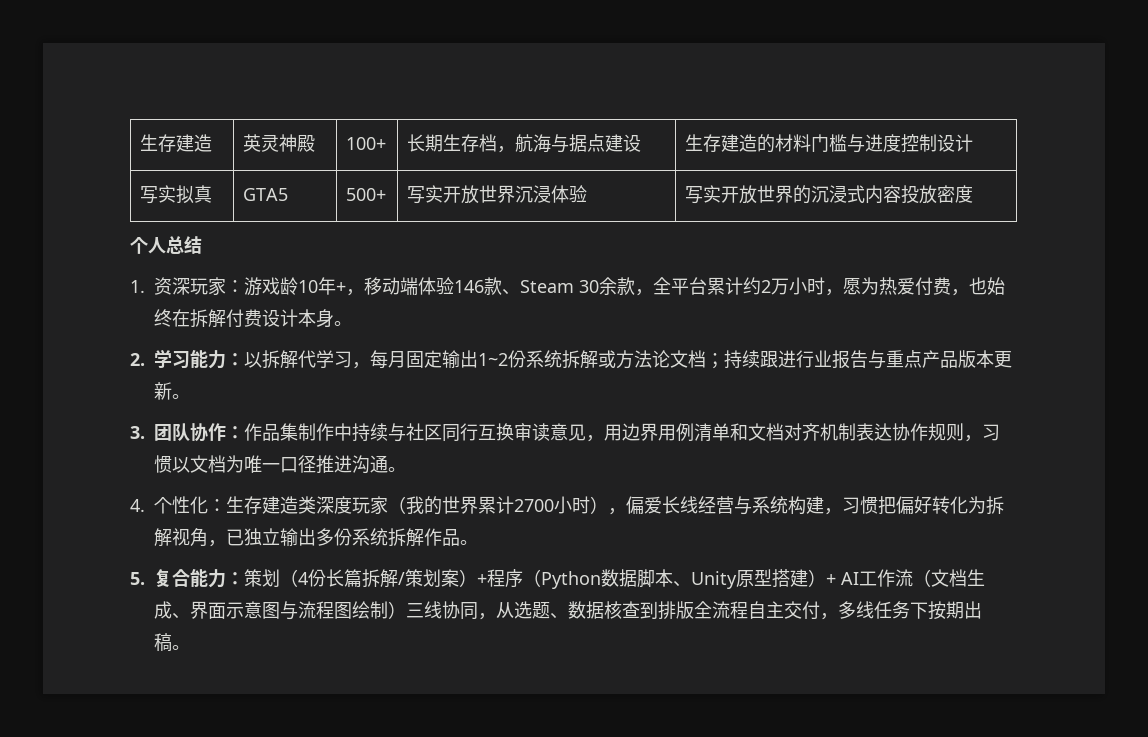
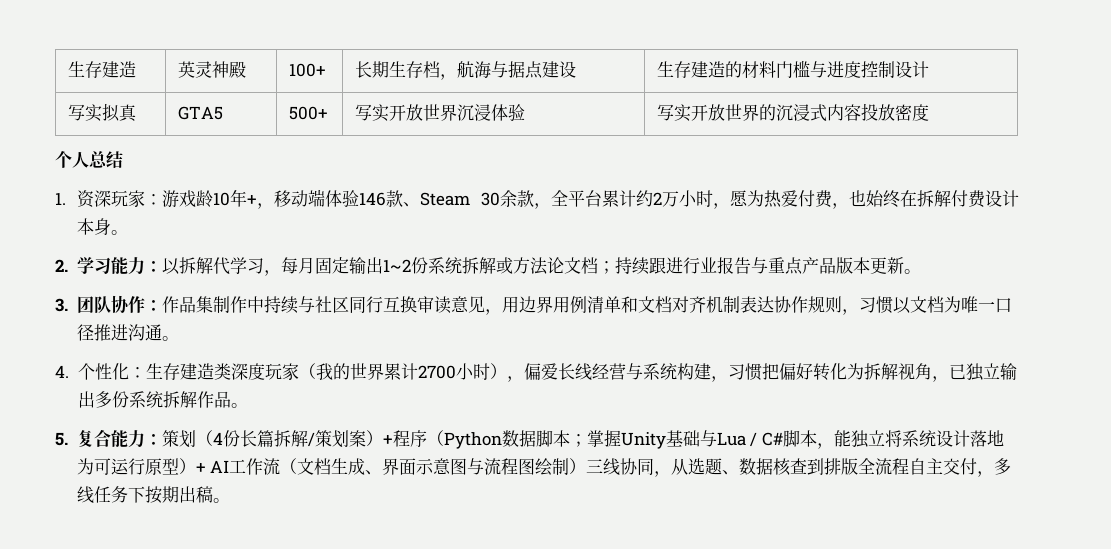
[673,569,809,589] 、Unity原型搭建 -> [569,430,1005,449] [76,458,179,475] ；掌握Unity基础与Lua / C#脚本，能独立将系统设计落地为可运行原型

